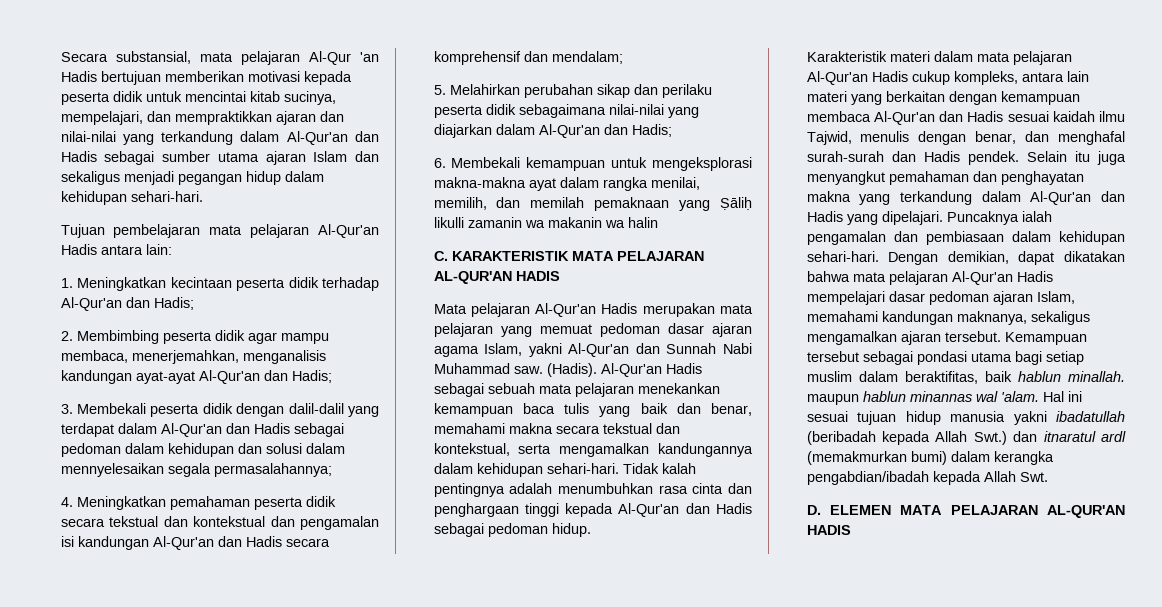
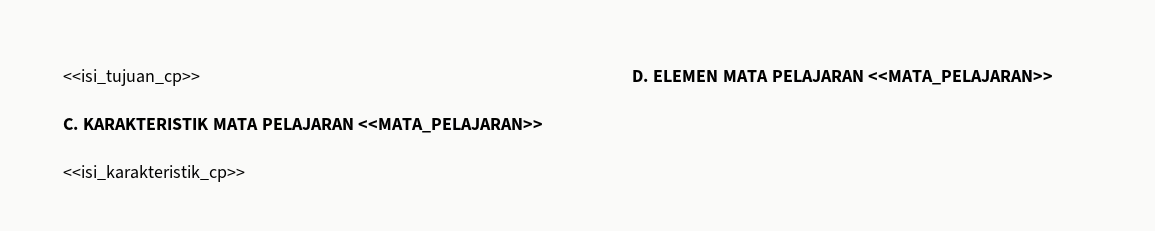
[60,51,379,65] [60,71,352,85] [60,91,336,105] [60,111,344,125] [60,131,379,145] [60,151,379,165] [60,171,324,185] [60,191,203,205] [60,224,379,238] [60,244,172,255] [60,277,379,291] [60,297,194,311] [60,330,329,344] [60,350,326,364] [60,370,332,384] [60,403,379,417] [60,423,344,437] [60,443,345,457] [60,463,332,477] [60,496,336,510] [60,516,379,530] [60,536,330,550] [433,51,623,65] [433,84,712,98] [433,104,699,118] [433,124,672,138] [433,157,752,171] [433,177,700,191] [433,197,752,211] [433,217,658,228] [433,251,704,261] [433,271,560,284] [433,303,753,317] [433,323,752,337] [433,343,752,357] [433,363,702,377] [433,383,720,397] [433,403,752,417] [433,423,680,434] [433,443,753,457] [433,463,696,477] [433,483,752,497] [433,503,752,517] [433,523,591,537] [806,51,1072,65] [806,71,1089,85] [806,91,1080,105] [806,111,1125,125] [806,131,1125,145] [806,151,1126,165] [806,171,1084,185] [806,191,1125,205] [806,211,1052,225] [806,231,1125,245] [806,251,1125,265] [806,271,1053,285] [806,291,1075,305] [806,311,1090,325] [806,331,1087,345] [806,351,1084,365] [806,371,1125,384] [806,391,1082,405] [806,411,1125,425] [806,431,1126,445] [806,451,1054,465] [806,471,1048,485] Secara substansial, mata pelajaran Al-Qur 'an Hadis bertujuan memberikan motivasi kepada peserta didik untuk mencintai kitab sucinya, mempelajari, dan mempraktikkan ajaran dan nilai-nilai yang terkandung dalam Al-Qur'an dan Hadis sebagai sumber utama ajaran Islam dan sekaligus menjadi pegangan hidup dalam kehidupan sehari-hari. // Tujuan pembelajaran mata pelajaran Al-Qur'an Hadis antara lain: // 1. Meningkatkan kecintaan peserta didik terhadap Al-Qur'an dan Hadis; // 2. Membimbing peserta didik agar mampu membaca, menerjemahkan, menganalisis kandungan ayat-ayat Al-Qur'an dan Hadis; // 3. Membekali peserta didik dengan dalil-dalil yang terdapat dalam Al-Qur'an dan Hadis sebagai pedoman dalam kehidupan dan solusi dalam mennyelesaikan segala permasalahannya; // 4. Meningkatkan pemahaman peserta didik secara tekstual dan kontekstual dan pengamalan isi kandungan Al-Qur'an dan Hadis secara komprehensif dan mendalam; // 5. Melahirkan perubahan sikap dan perilaku peserta didik sebagaimana nilai-nilai yang diajarkan dalam Al-Qur'an dan Hadis; // 6. Membekali kemampuan untuk mengeksplorasi makna-makna ayat dalam rangka menilai, memilih, dan memilah pemaknaan yang Ṣāliḥ likulli zamanin wa makanin wa halin // C. KARAKTERISTIK MATA PELAJARAN AL-QUR'AN HADIS // Mata pelajaran Al-Qur'an Hadis merupakan mata pelajaran yang memuat pedoman dasar ajaran agama Islam, yakni Al-Qur'an dan Sunnah Nabi Muhammad saw. (Hadis). Al-Qur'an Hadis sebagai sebuah mata pelajaran menekankan kemampuan baca tulis yang baik dan benar, memahami makna secara tekstual dan kontekstual, serta mengamalkan kandungannya dalam kehidupan sehari-hari. Tidak kalah pentingnya adalah menumbuhkan rasa cinta dan penghargaan tinggi kepada Al-Qur'an dan Hadis sebagai pedoman hidup. // Karakteristik materi dalam mata pelajaran Al-Qur'an Hadis cukup kompleks, antara lain materi yang berkaitan dengan kemampuan membaca Al-Qur'an dan Hadis sesuai kaidah ilmu Tajwid, menulis dengan benar, dan menghafal surah-surah dan Hadis pendek. Selain itu juga menyangkut pemahaman dan penghayatan makna yang terkandung dalam Al-Qur'an dan Hadis yang dipelajari. Puncaknya ialah pengamalan dan pembiasaan dalam kehidupan sehari-hari. Dengan demikian, dapat dikatakan bahwa mata pelajaran Al-Qur'an Hadis mempelajari dasar pedoman ajaran Islam, memahami kandungan maknanya, sekaligus mengamalkan ajaran tersebut. Kemampuan tersebut sebagai pondasi utama bagi setiap muslim dalam beraktifitas, baik hablun minallah. maupun hablun minannas wal 'alam. Hal ini sesuai tujuan hidup manusia yakni ibadatullah (beribadah kepada Allah Swt.) dan itnaratul ardl (memakmurkan bumi) dalam kerangka pengabdian/ibadah kepada Allah Swt. -> [62,69,200,86] [62,118,544,133] [62,165,245,182] <<isi_tujuan_cp>> // C. KARAKTERISTIK MATA PELAJARAN <<MATA_PELAJARAN>> // <<isi_karakteristik_cp>>
[1047,505,1125,518] [806,525,851,535] AL-QUR'AN HADIS -> [868,70,1054,85] <<MATA_PELAJARAN>>

